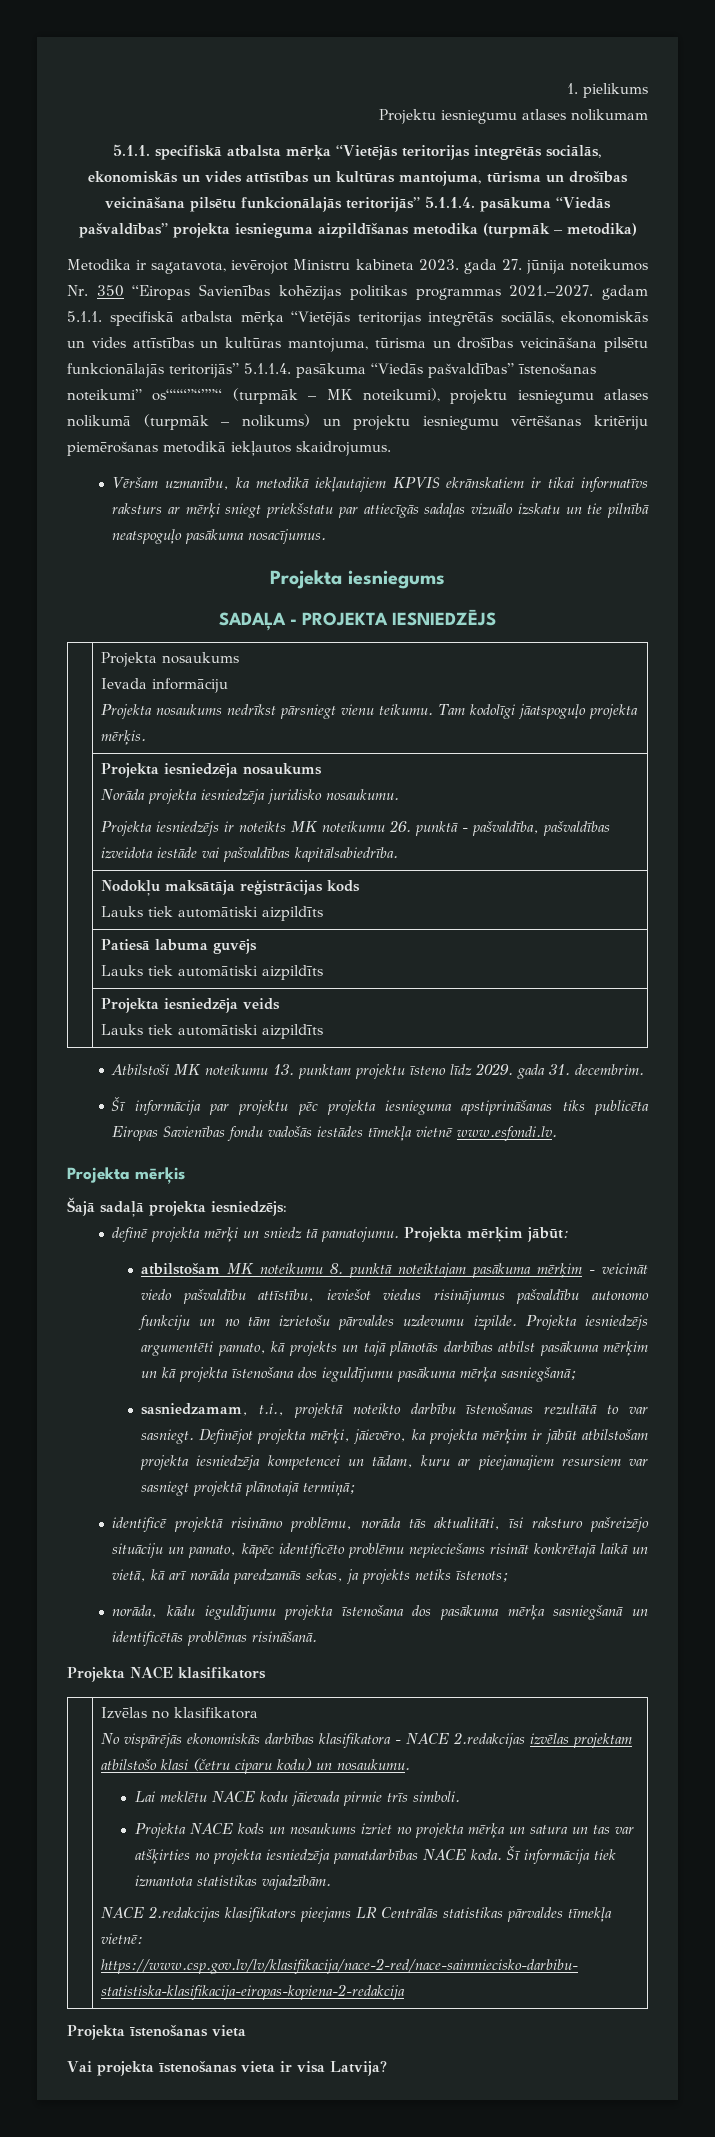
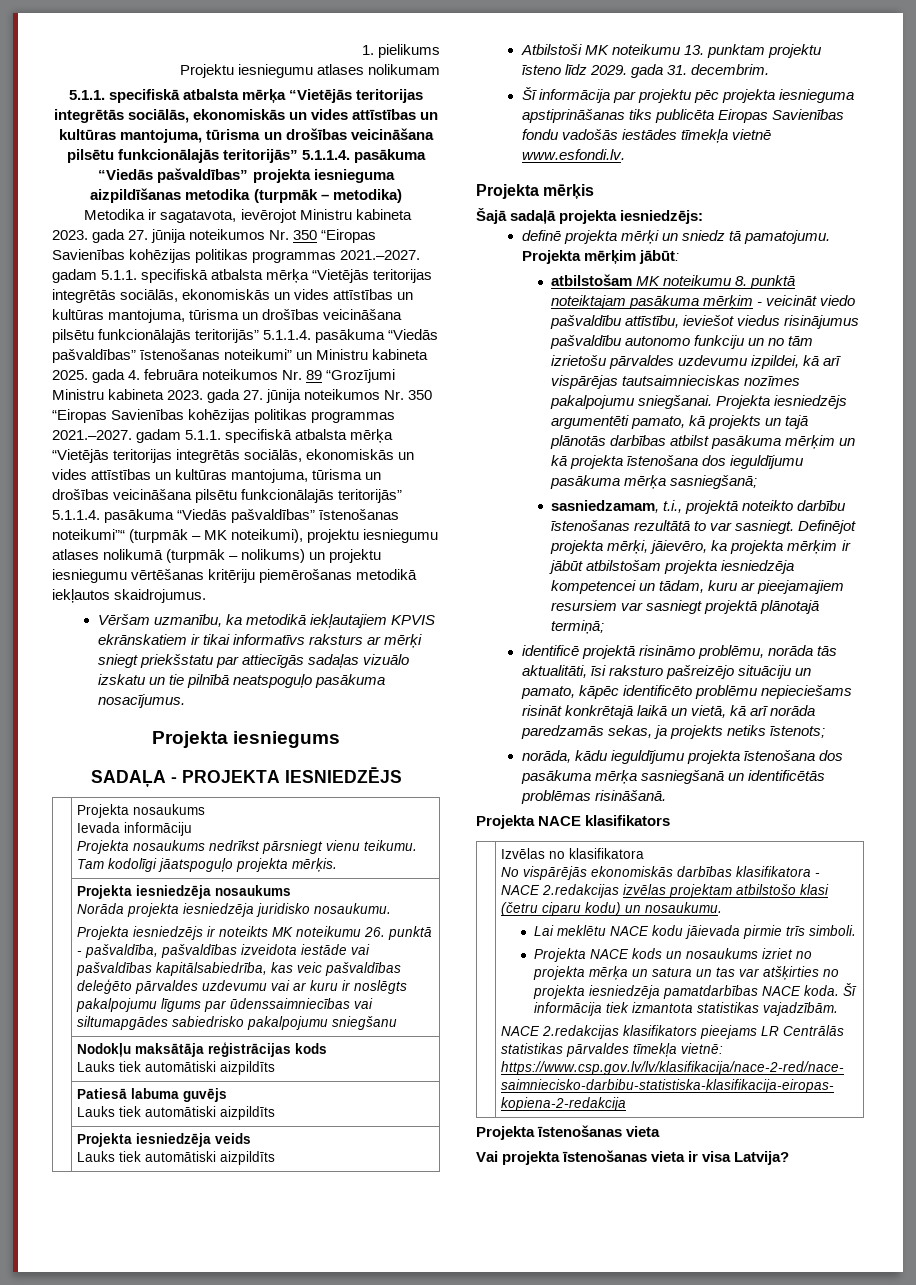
[152,389,223,401] os“““”“””“ -> [296,349,429,360] [52,369,396,383] [52,389,433,403] [52,409,396,423] [52,429,394,443] [52,449,415,463] [52,469,382,483] [52,489,403,503] [52,509,400,523] [52,529,125,540] un Ministru kabineta 2025. gada 4. februāra noteikumos Nr. 89 “Grozījumi Ministru kabineta 2023. gada 27. jūnija noteikumos Nr. 350 “Eiropas Savienības kohēzijas politikas programmas 2021.–2027. gadam 5.1.1. specifiskā atbalsta mērķa “Vietējās teritorijas integrētās sociālās, ekonomiskās un vides attīstības un kultūras mantojuma, tūrisma un drošības veicināšana pilsētu funkcionālajās teritorijās” 5.1.1.4. pasākuma “Viedās pašvaldības” īstenošanas noteikumi”“
[294,847,398,862] kapitālsabiedrība. -> [156,962,402,976] [77,979,408,994] [76,998,374,1012] [77,1016,398,1030] kapitālsabiedrība, kas veic pašvaldības deleģēto pārvaldes uzdevumu vai ar kuru ir noslēgts pakalpojumu līgums par ūdenssaimniecības vai siltumapgādes sabiedrisko pakalpojumu sniegšanu
[473,1315,517,1330] izpilde. -> [751,355,842,369] [551,375,801,389] [550,395,713,409] izpildei, kā arī vispārējas tautsaimnieciskas nozīmes pakalpojumu sniegšanai.

